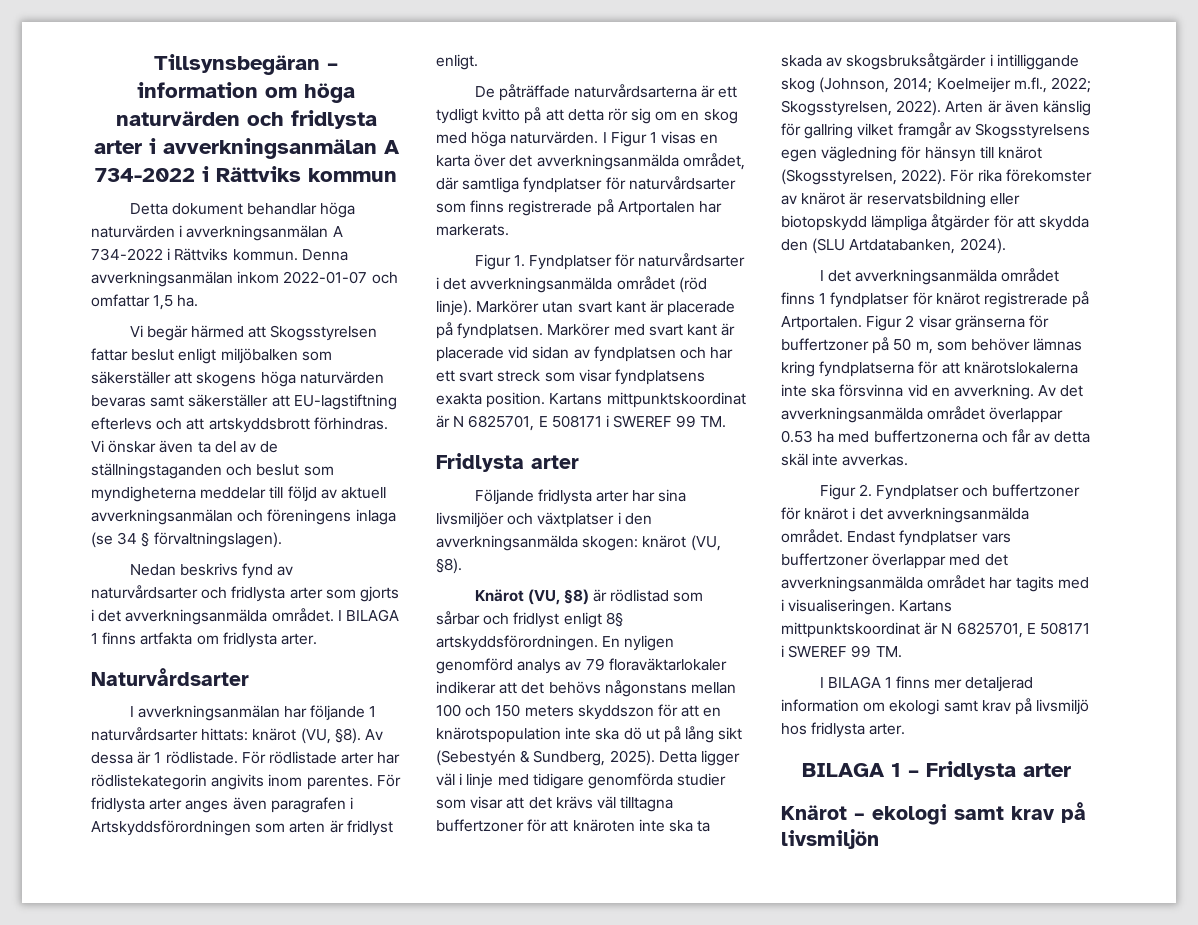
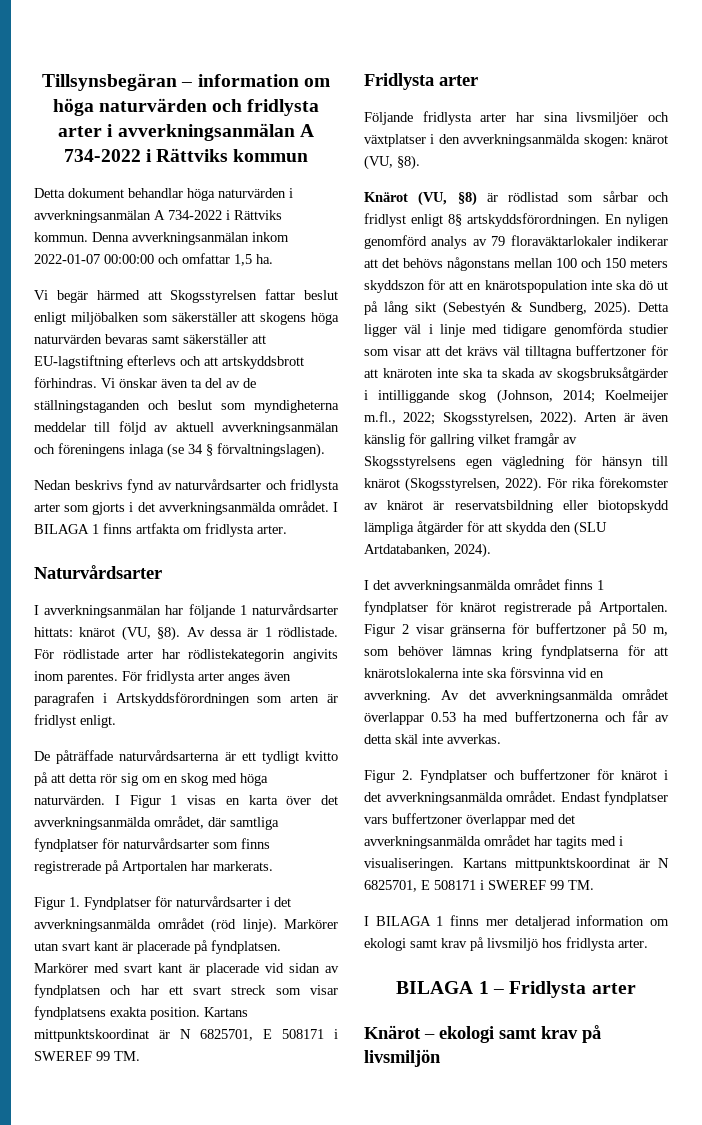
(368, 277) none -> [104,254,154,264] 00:00:00

